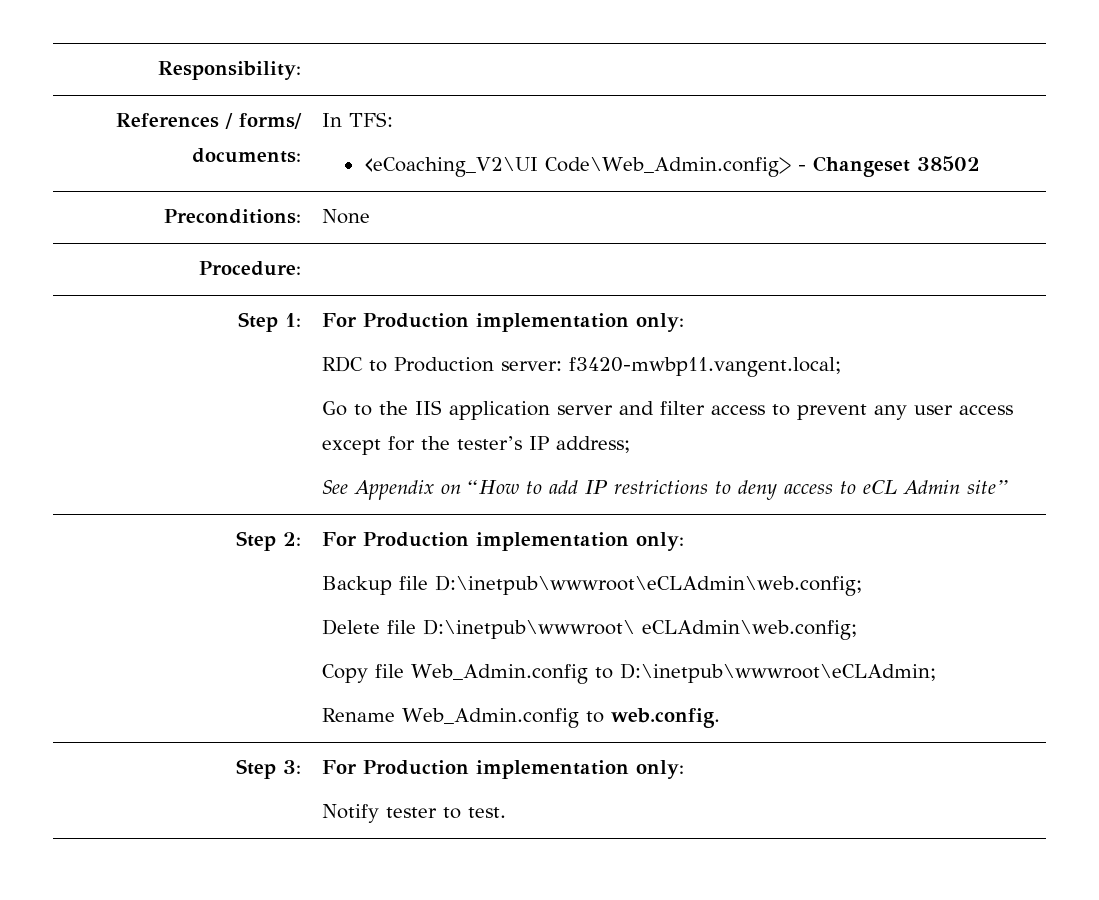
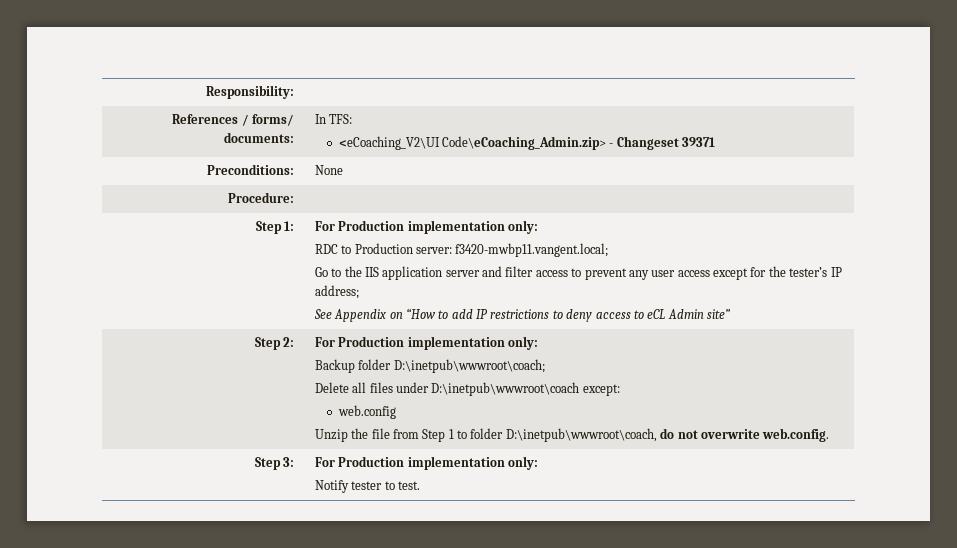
[545,157,792,177] Code\Web_Admin.config> -> [441,136,606,150] Code\eCoaching_Admin.zip>
[917,156,981,171] 38502 -> [682,137,716,147] 39371
[398,575,862,596] file D:\inetpub\wwwroot\eCLAdmin\web.config; -> [358,359,545,373] folder D:\inetpub\wwwroot\coach;
[386,619,857,640] [321,663,936,684] [321,708,604,728] file D:\inetpub\wwwroot\ eCLAdmin\web.config; // Copy file Web_Admin.config to D:\inetpub\wwwroot\eCLAdmin; // Rename Web_Admin.config to -> [352,382,620,396] [337,405,396,419] [314,428,760,442] all files under D:\inetpub\wwwroot\coach except: // web.config // Unzip the file from Step 1 to folder D:\inetpub\wwwroot\coach, do not overwrite

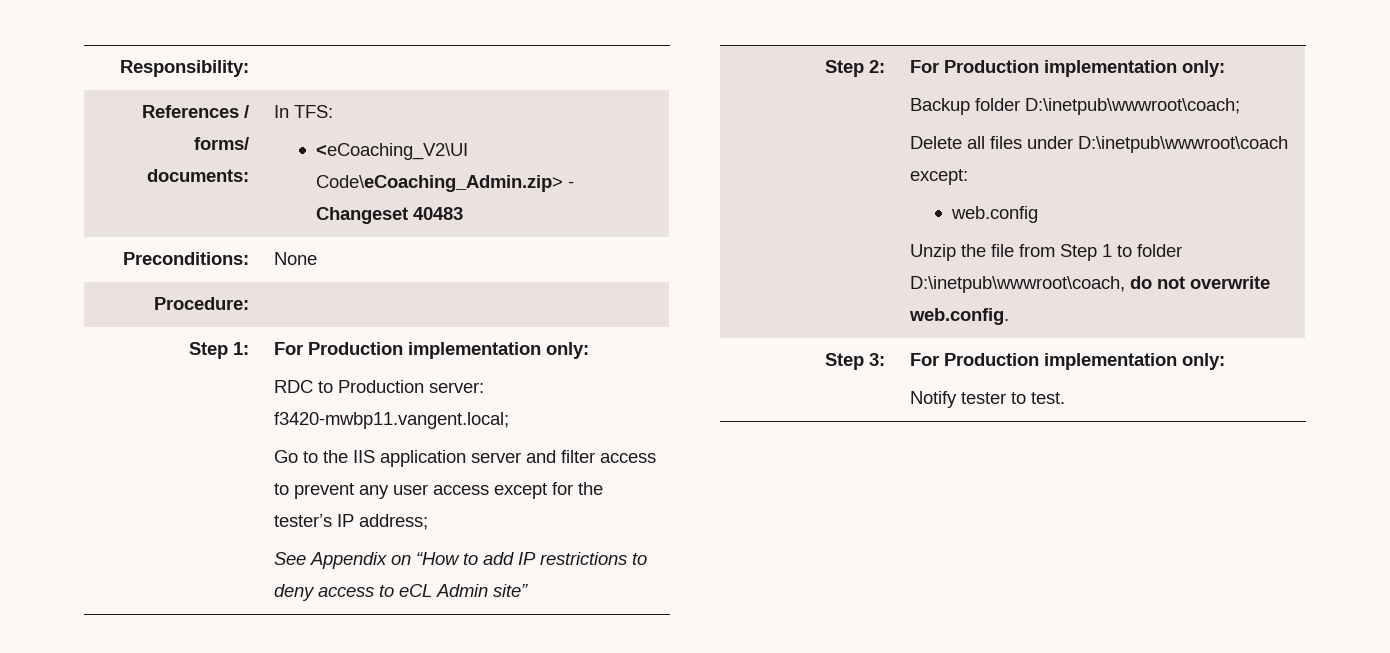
[682,137,716,147] 39371 -> [413,207,464,220] 40483

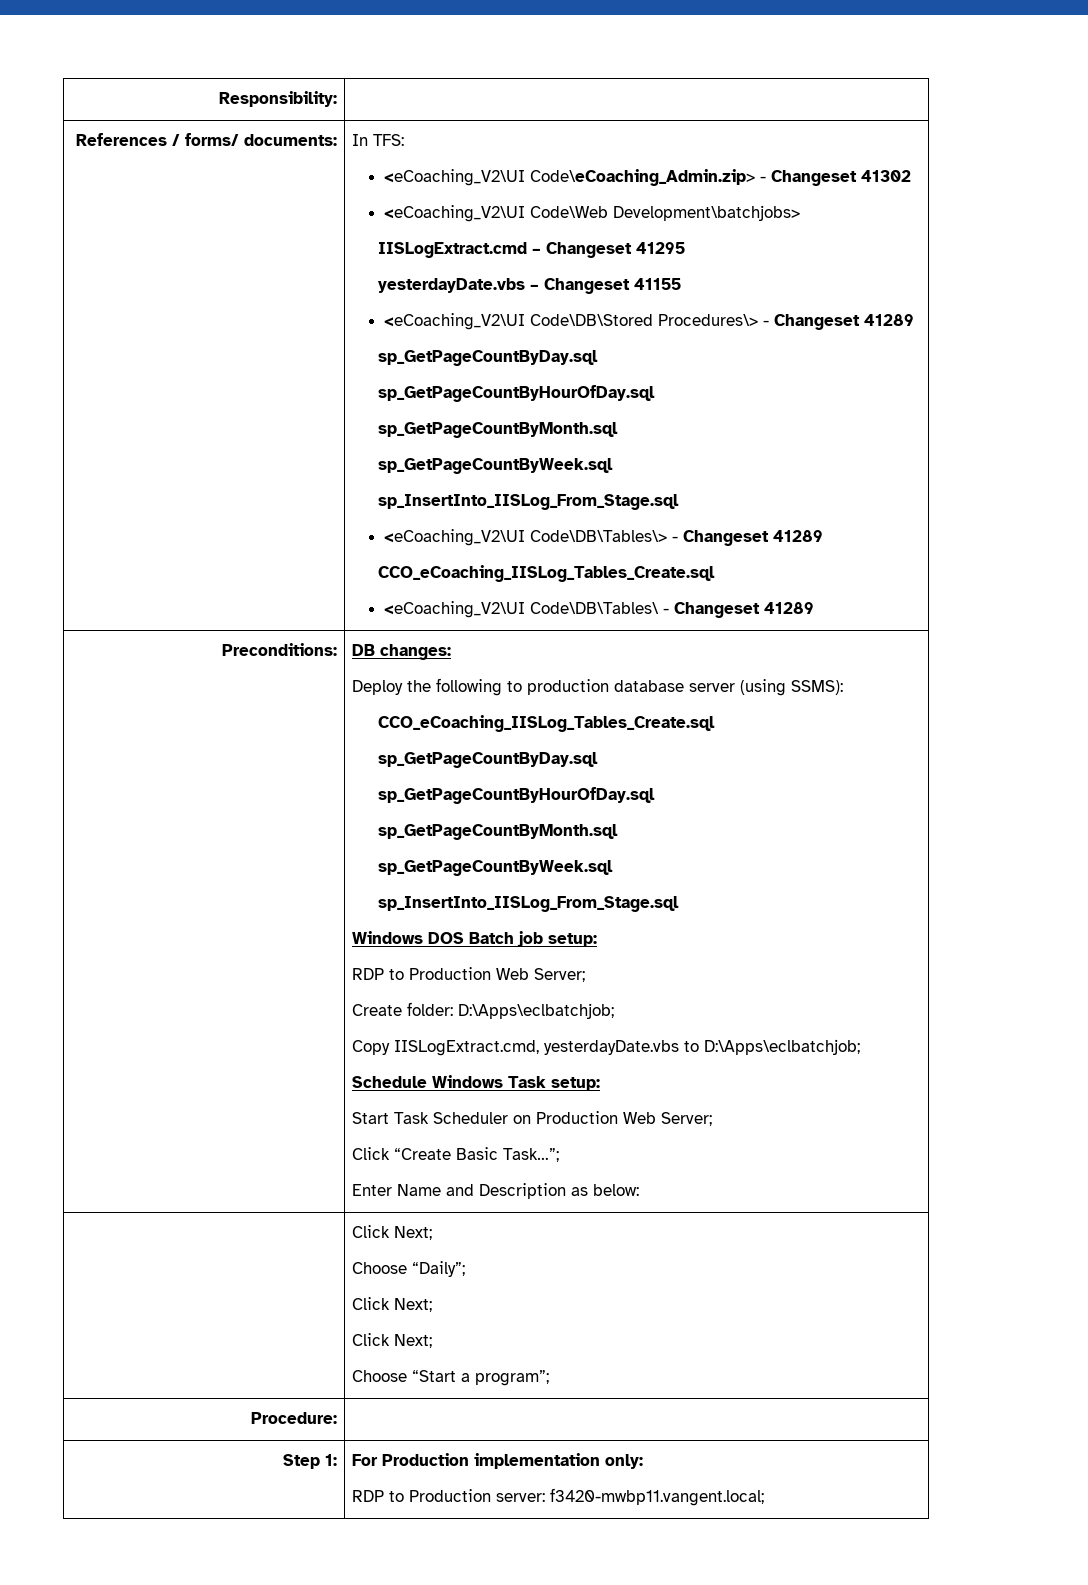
[413,207,464,220] [123,252,250,265] [273,252,317,265] 40483 // Preconditions: | None -> [860,170,911,182] [383,205,800,222] [378,242,686,258] [378,278,682,294] [383,313,914,330] [378,350,599,366] [378,385,656,402] [378,422,619,438] [378,458,614,474] [378,494,680,510] [383,529,823,546] [378,565,716,582] [383,601,814,618] [221,643,337,656] [352,644,452,660] [352,678,844,696] [378,715,716,732] [378,752,599,768] [378,787,656,804] [378,824,619,840] [378,860,614,876] [378,896,680,912] [352,931,598,947] [352,967,586,982] [352,1002,615,1019] [352,1039,861,1056] [352,1075,601,1091] [352,1111,713,1126] [352,1147,560,1162] [352,1183,640,1199] [352,1225,433,1240] [352,1261,466,1277] [352,1297,433,1312] [352,1333,433,1348] [352,1370,550,1386] 41302 // <eCoaching_V2\UI Code\Web Development\batchjobs> // IISLogExtract.cmd – Changeset 41295 // yesterdayDate.vbs – Changeset 41155 // <eCoaching_V2\UI Code\DB\Stored Procedures\> - Changeset 41289 // sp_GetPageCountByDay.sql // sp_GetPageCountByHourOfDay.sql // sp_GetPageCountByMonth.sql // sp_GetPageCountByWeek.sql // sp_InsertInto_IISLog_From_Stage.sql // <eCoaching_V2\UI Code\DB\Tables\> - Changeset 41289 // CCO_eCoaching_IISLog_Tables_Create.sql // <eCoaching_V2\UI Code\DB\Tables\ - Changeset 41289 // Preconditions: | DB changes: // Deploy the following to production database server (using SSMS): // CCO_eCoaching_IISLog_Tables_Create.sql // sp_GetPageCountByDay.sql // sp_GetPageCountByHourOfDay.sql // sp_GetPageCountByMonth.sql // sp_GetPageCountByWeek.sql // sp_InsertInto_IISLog_From_Stage.sql // Windows DOS Batch job setup: // RDP to Production Web Server; // Create folder: D:\Apps\eclbatchjob; // Copy IISLogExtract.cmd, yesterdayDate.vbs to D:\Apps\eclbatchjob; // Schedule Windows Task setup: // Start Task Scheduler on Production Web Server; // Click “Create Basic Task…”; // Enter Name and Description as below: // | Click Next; // Choose “Daily”; // Click Next; // Click Next; // Choose “Start a program”;
[273,380,313,393] RDC -> [352,1490,385,1502] RDP
[273,450,656,467] [273,482,603,499] [273,514,428,530] [273,552,647,569] [273,584,528,601] [825,60,886,77] [909,60,1225,77] [909,98,1240,115] [909,136,1288,153] [909,169,968,185] [951,206,1039,223] [909,244,1182,261] [909,276,1270,293] [908,308,1009,325] [825,353,886,370] [909,353,1225,370] [909,391,1065,408] // Go to the IIS application server and filter access to prevent any user access except for the tester’s IP address; // See Appendix on “How to add IP restrictions to deny access to eCL Admin site” // Step 2: | For Production implementation only: // Backup folder D:\inetpub\wwwroot\coach; // Delete all files under D:\inetpub\wwwroot\coach except: // web.config // Unzip the file from Step 1 to folder D:\inetpub\wwwroot\coach, do not overwrite web.config. // Step 3: | For Production implementation only: // Notify tester to test. -> (765, 1497) none

